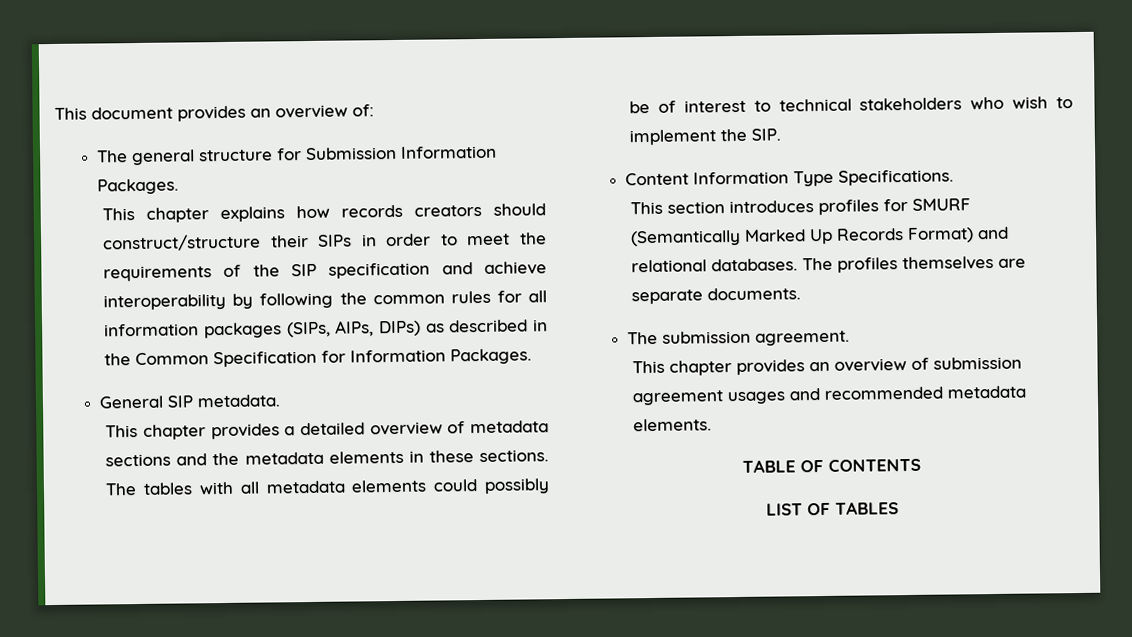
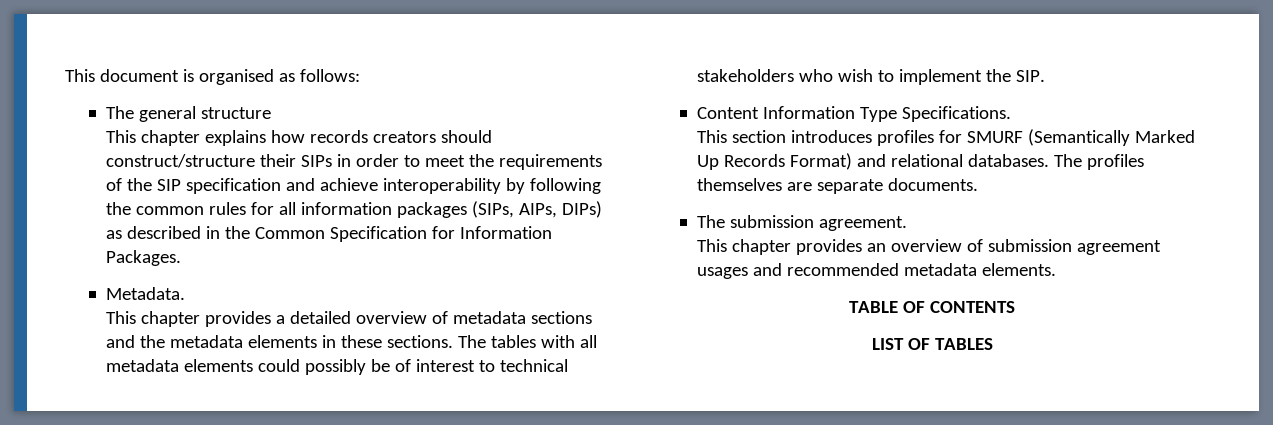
[177,104,374,122] provides an overview of: -> [182,69,360,85] is organised as follows:
[276,145,498,161] [97,178,180,195] for Submission Information Packages. -> (271, 113) none
[99,394,282,409] General SIP metadata. -> [105,287,185,300] Metadata.

